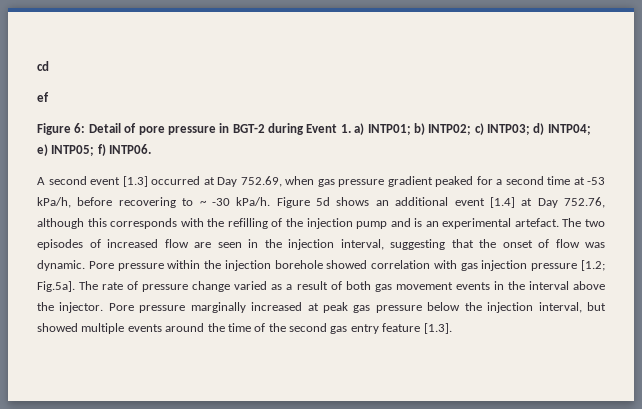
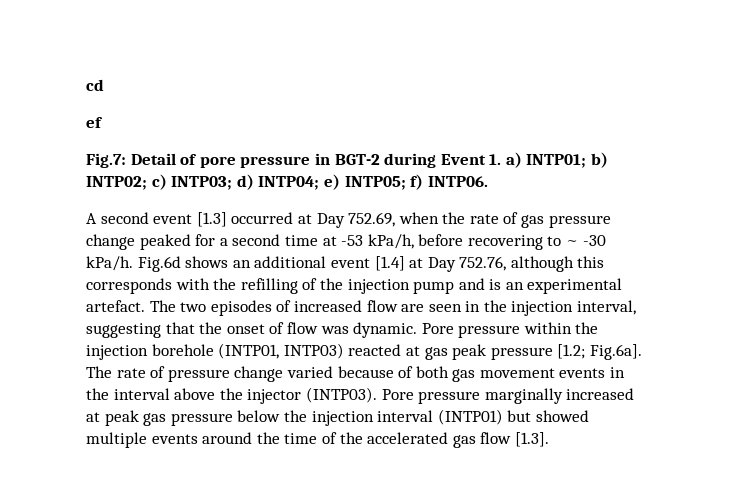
[37,123,86,135] Figure 6: -> [86,153,126,168] Fig.7:
[317,176,433,187] gas pressure gradient -> [442,212,611,228] [86,234,135,250] the rate of gas pressure change
[276,197,330,208] Figure 5d -> [137,256,181,272] Fig.6d
[326,260,528,271] showed correlation with gas injection -> [218,343,487,360] (INTP01, INTP03) reacted at gas peak
[37,281,75,292] Fig.5a]. -> [589,344,642,360] Fig.6a].
[271,281,328,290] as a result -> [337,366,394,378] because
[59,302,104,313] injector. -> [247,387,377,404] injector (INTP03).
[538,302,582,313] interval, -> [377,409,503,425] interval (INTP01)
[289,323,421,334] second gas entry feature -> [367,432,512,448] accelerated gas flow

